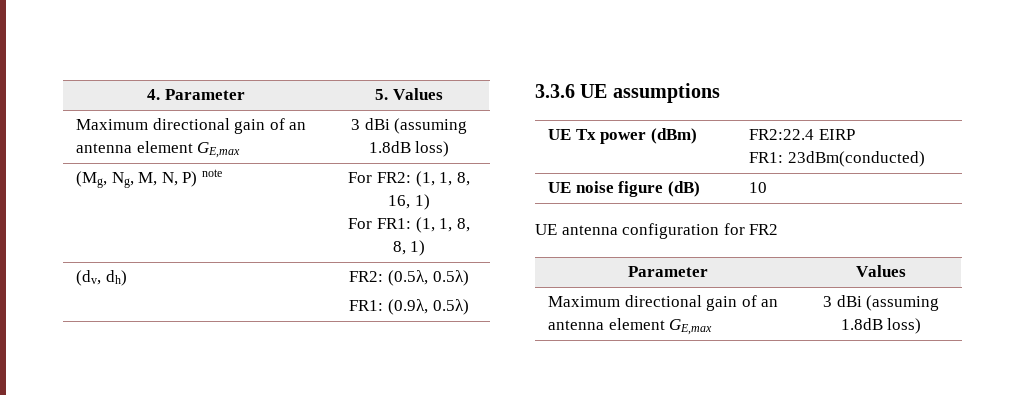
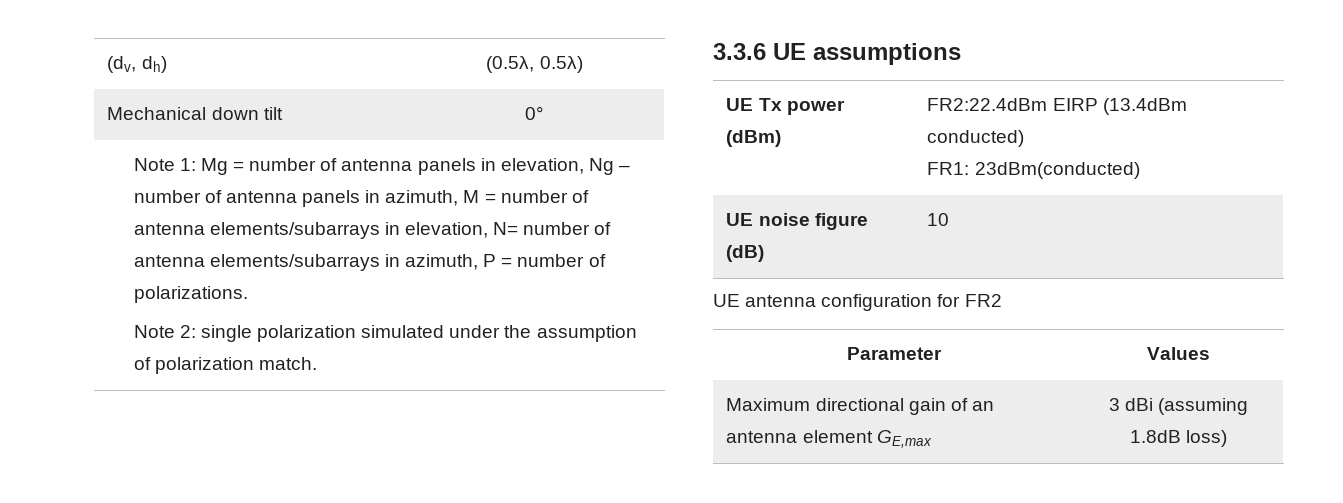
[147,89,245,100] [375,88,443,100] [76,118,307,134] [76,141,241,158] [350,118,468,134] [368,141,450,157] [76,169,222,188] [348,171,470,187] [388,194,430,210] [348,217,470,233] [392,240,426,256] 4. Parameter | 5. Values // Maximum directional gain of an antenna element GE,max | 3 dBi (assuming 1.8dB loss) // (Mg, Ng, M, N, P) note | For FR2: (1, 1, 8, 16, 1) // For FR1: (1, 1, 8, 8, 1) // -> (107, 64) none
[349,271,384,282] FR2: -> (167, 64) none
[349,299,469,315] // FR1: (0.9λ, 0.5λ) -> [107,107,283,120] [525,106,544,120] [133,158,631,175] [133,190,589,207] [133,222,612,239] [133,254,606,271] [133,286,248,303] [133,325,637,342] [133,357,317,374] // Mechanical down tilt | 0° // Note 1: Mg = number of antenna panels in elevation, Ng – number of antenna panels in azimuth, M = number of antenna elements/subarrays in elevation, N= number of antenna elements/subarrays in azimuth, P = number of polarizations. // Note 2: single polarization simulated under the assumption of polarization match.
[749,129,815,140] FR2:22.4 -> [927,98,1048,111] FR2:22.4dBm
(855, 134) none -> [1102,98,1187,115] [927,130,1025,147] (13.4dBm conducted)

